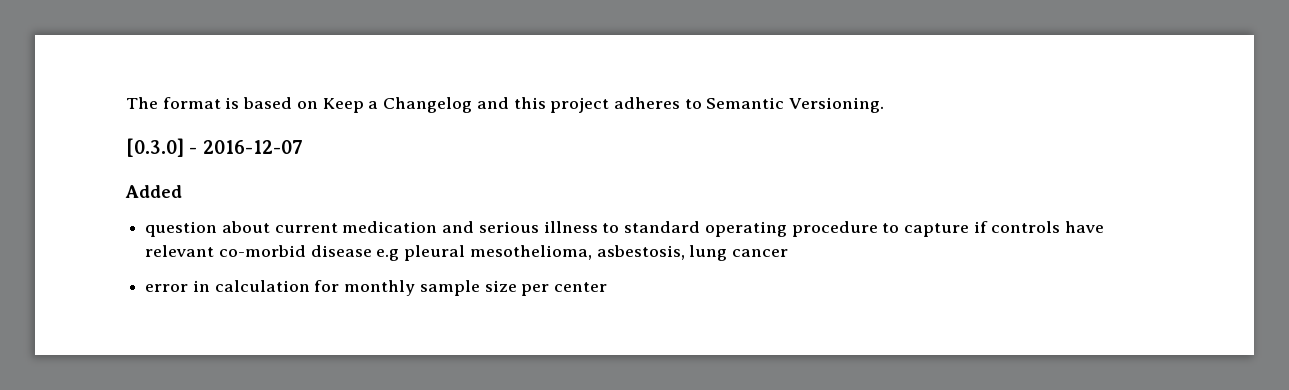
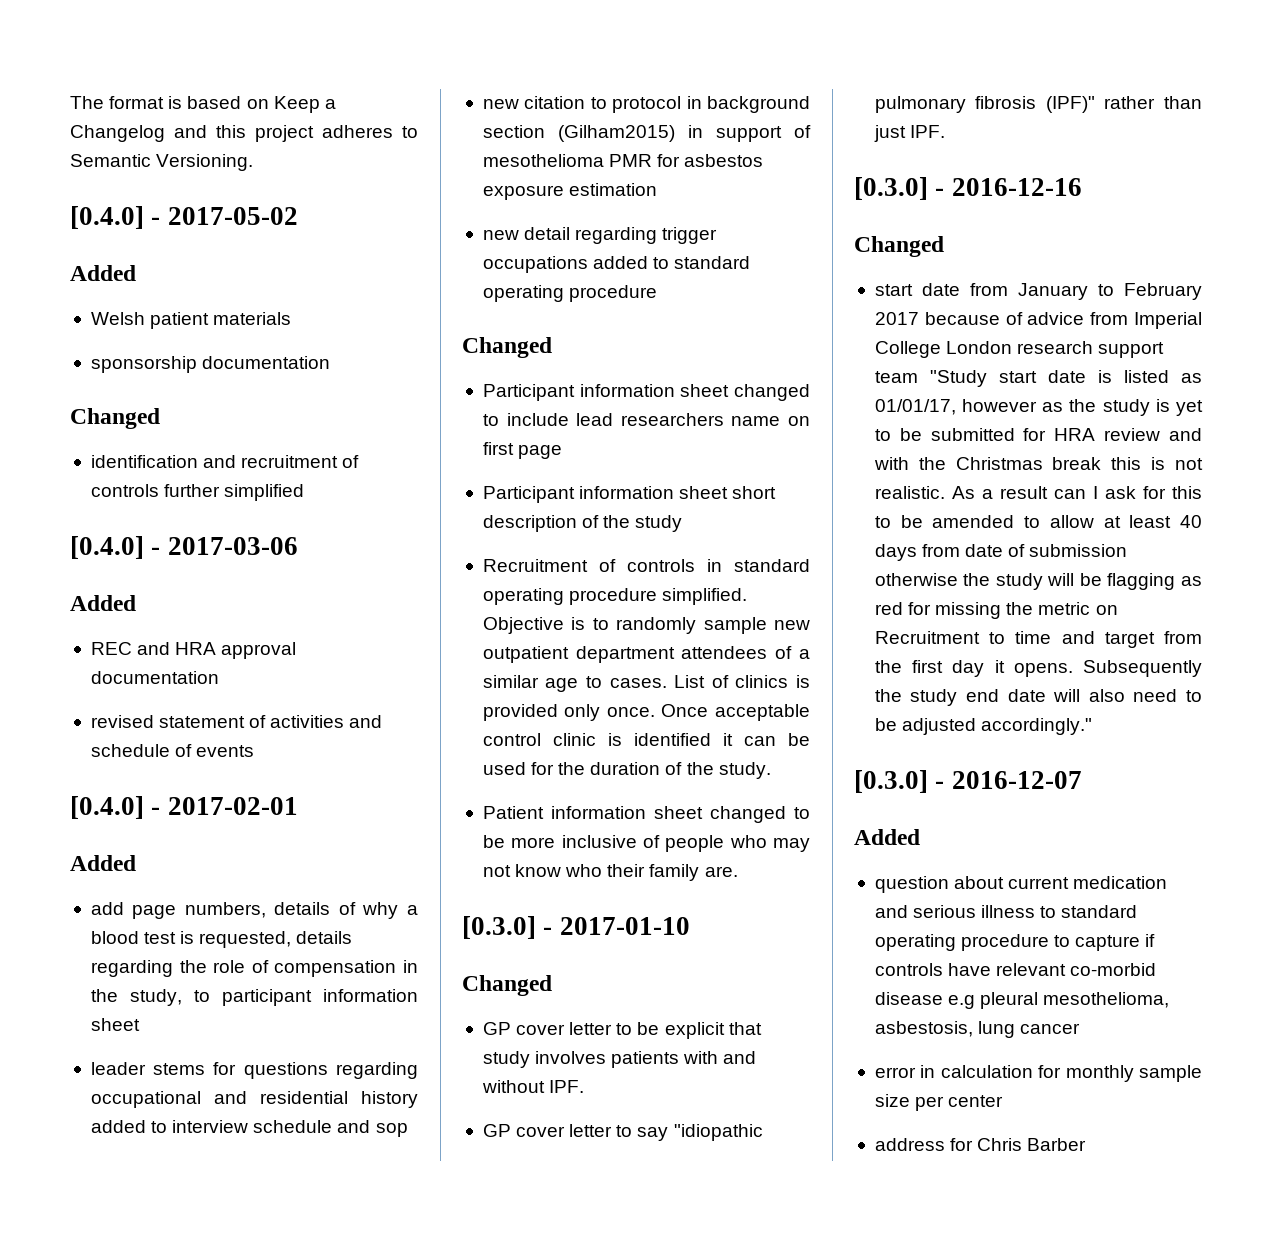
(885, 105) none -> [70,206,298,229] [70,265,136,281] [90,312,292,329] [90,356,331,373] [70,408,160,429] [90,455,360,468] [90,484,305,501] [70,536,298,559] [70,595,136,611] [90,642,297,659] [90,671,219,684] [90,715,383,728] [90,744,255,757] [70,796,298,819] [70,855,136,871] [90,902,418,919] [90,931,353,948] [90,960,418,977] [90,989,418,1006] [90,1018,140,1031] [90,1062,419,1079] [90,1091,419,1108] [90,1120,408,1137] [482,96,811,113] [482,125,811,142] [482,154,764,167] [482,183,658,200] [482,227,718,244] [482,256,751,273] [482,285,658,302] [462,337,552,358] [482,384,810,401] [482,413,810,426] [482,442,563,459] [482,486,777,503] [482,515,683,532] [482,559,810,572] [482,588,748,605] [482,617,810,634] [482,646,811,663] [482,675,810,692] [482,704,810,721] [482,733,810,746] [482,762,771,779] [482,806,810,823] [482,835,811,852] [482,864,738,881] [462,916,690,939] [462,975,552,996] [482,1022,762,1039] [482,1051,757,1068] [481,1080,585,1093] [482,1124,763,1141] [874,96,1202,113] [873,125,946,142] [854,177,1082,200] [854,236,944,257] [874,283,1202,300] [874,312,1202,329] [874,341,1165,358] [874,370,1202,387] [874,399,1203,416] [874,428,1202,441] [873,457,1203,470] [874,486,1202,499] [874,515,1202,528] [874,544,1128,561] [874,573,1202,590] [874,602,1118,619] [874,631,1202,648] [874,660,1202,677] [874,689,1202,706] [874,718,1093,735] // [0.4.0] - 2017-05-02 // Added // Welsh patient materials // sponsorship documentation // Changed // identification and recruitment of controls further simplified // [0.4.0] - 2017-03-06 // Added // REC and HRA approval documentation // revised statement of activities and schedule of events // [0.4.0] - 2017-02-01 // Added // add page numbers, details of why a blood test is requested, details regarding the role of compensation in the study, to participant information sheet // leader stems for questions regarding occupational and residential history added to interview schedule and sop // new citation to protocol in background section (Gilham2015) in support of mesothelioma PMR for asbestos exposure estimation // new detail regarding trigger occupations added to standard operating procedure // Changed // Participant information sheet changed to include lead researchers name on first page // Participant information sheet short description of the study // Recruitment of controls in standard operating procedure simplified. Objective is to randomly sample new outpatient department attendees of a similar age to cases. List of clinics is provided only once. Once acceptable control clinic is identified it can be used for the duration of the study. // Patient information sheet changed to be more inclusive of people who may not know who their family are. // [0.3.0] - 2017-01-10 // Changed // GP cover letter to be explicit that study involves patients with and without IPF. // GP cover letter to say "idiopathic pulmonary fibrosis (IPF)" rather than just IPF. // [0.3.0] - 2016-12-16 // Changed // start date from January to February 2017 because of advice from Imperial College London research support team "Study start date is listed as 01/01/17, however as the study is yet to be submitted for HRA review and with the Christmas break this is not realistic. As a result can I ask for this to be amended to allow at least 40 days from date of submission otherwise the study will be flagging as red for missing the metric on Recruitment to time and target from the first day it opens. Subsequently the study end date will also need to be adjusted accordingly."
(608, 287) none -> [874,1138,1087,1151] // address for Chris Barber

